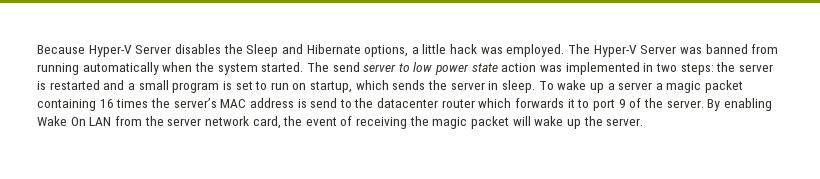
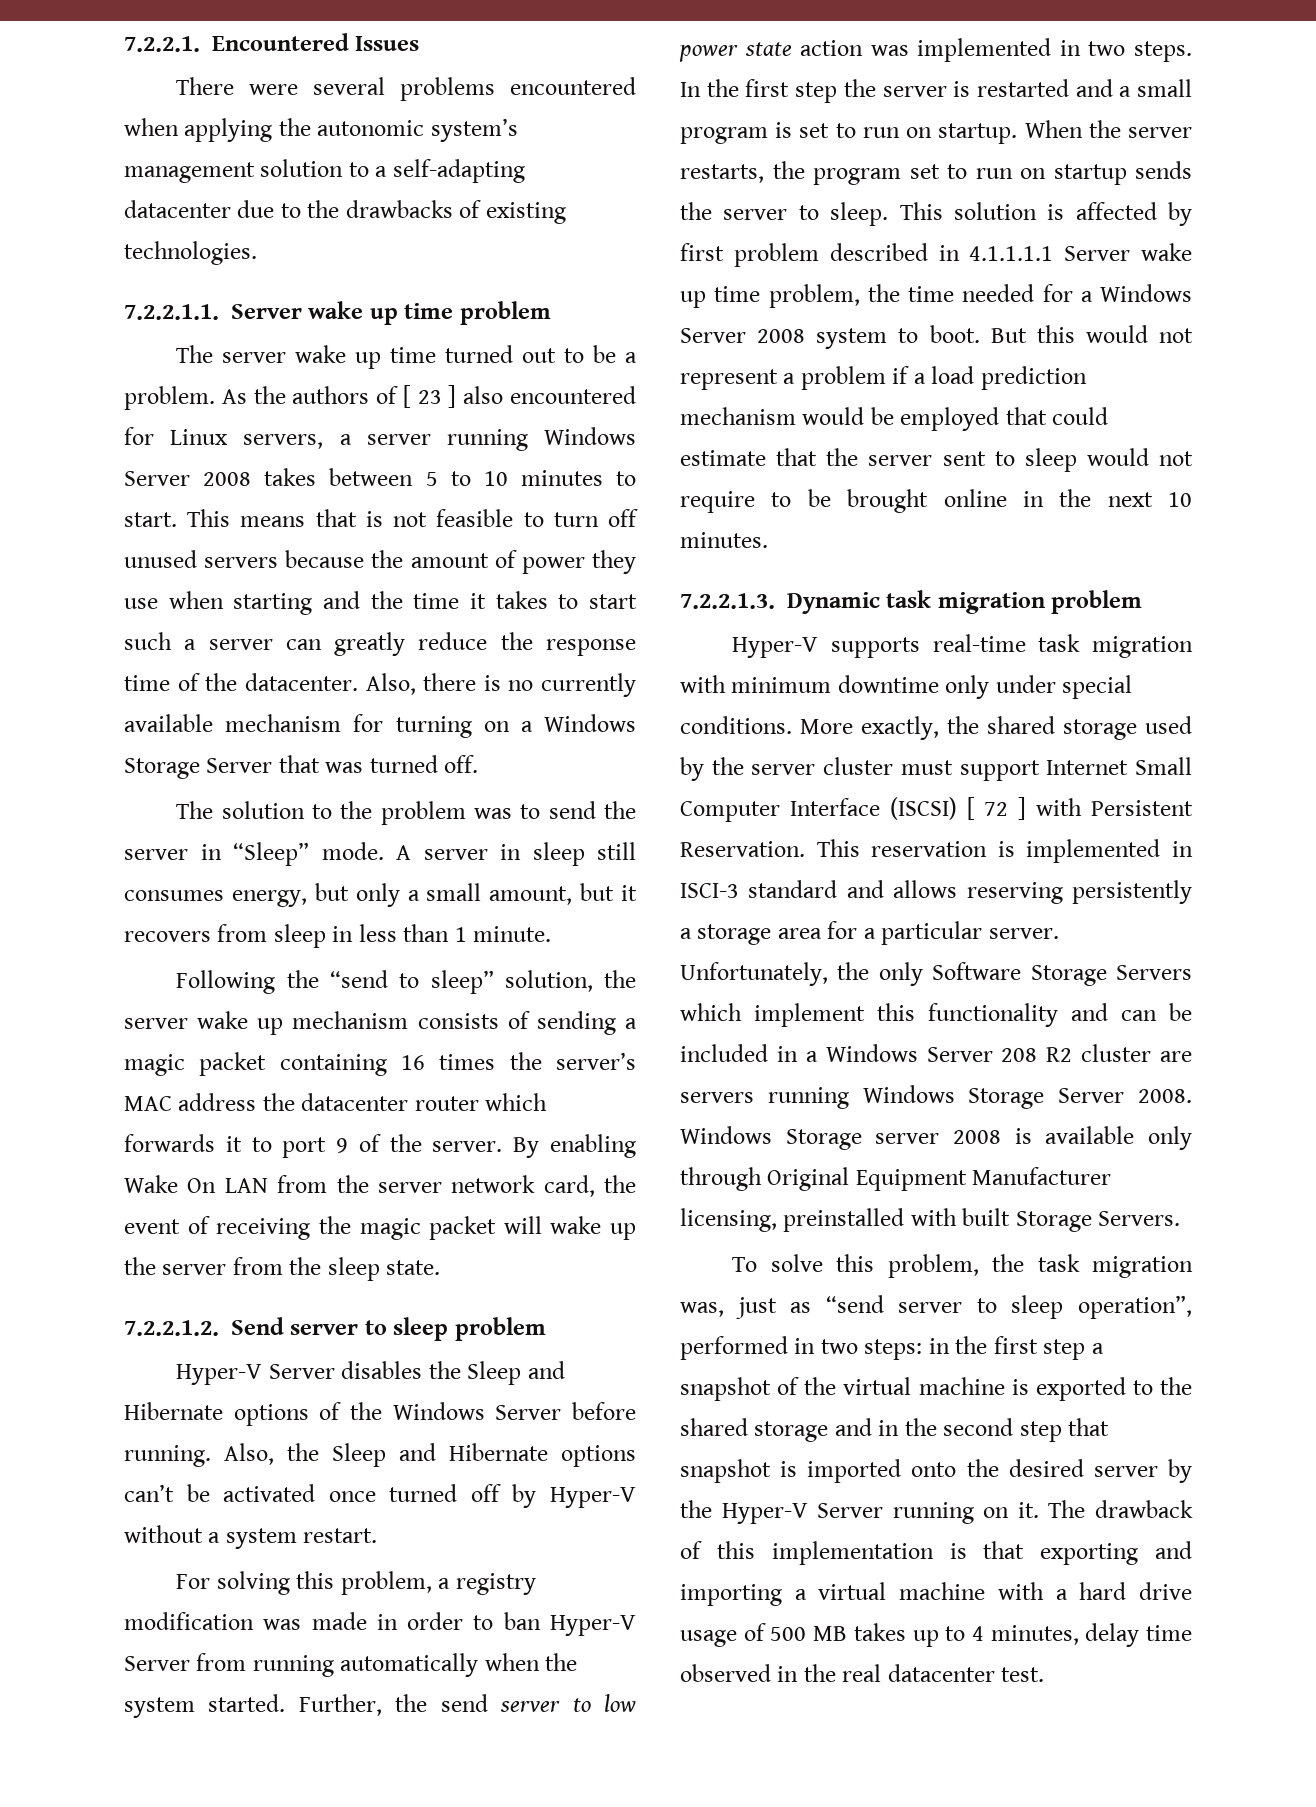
[37,44,779,57] [37,62,773,75] [37,80,653,93] Because Hyper-V Server disables the Sleep and Hibernate options, a little hack was employed. The Hyper-V Server was banned from running automatically when the system started. The send server to low power state action was implemented in two steps: the server is restarted and a small program is set to run on startup, which sends the server in sleep. To wake up a server -> [124,33,420,52] [176,77,636,101] [124,118,518,142] [124,159,525,183] [124,200,566,224] [124,241,257,265] [124,301,551,325] [176,345,637,369] [124,385,636,410] [124,427,636,451] [124,468,636,486] [124,509,638,527] [124,550,637,574] [124,591,637,615] [124,632,636,656] [124,673,636,697] [124,714,637,738] [124,755,479,779] [176,801,636,825] [124,842,636,866] [124,883,637,907] [124,924,552,948] [176,970,636,994] [124,1011,616,1035] 7.2.2.1. Encountered Issues // There were several problems encountered when applying the autonomic system’s management solution to a self-adapting datacenter due to the drawbacks of existing technologies. // 7.2.2.1.1. Server wake up time problem // The server wake up time turned out to be a problem. As the authors of [ 23 ] also encountered for Linux servers, a server running Windows Server 2008 takes between 5 to 10 minutes to start. This means that is not feasible to turn off unused servers because the amount of power they use when starting and the time it takes to start such a server can greatly reduce the response time of the datacenter. Also, there is no currently available mechanism for turning on a Windows Storage Server that was turned off. // The solution to the problem was to send the server in “Sleep” mode. A server in sleep still consumes energy, but only a small amount, but it recovers from sleep in less than 1 minute. // Following the “send to sleep” solution, the server wake up mechanism consists of sending
[297,98,352,108] is send to -> (257, 1102) none
[606,118,644,126] server. -> [162,1257,441,1281] [124,1317,546,1341] [176,1361,565,1385] [124,1402,636,1426] [124,1443,636,1467] [124,1484,636,1508] [124,1525,378,1549] [176,1571,536,1595] [124,1612,636,1636] [124,1653,578,1677] [124,1694,637,1718] [679,38,1192,62] [680,79,1192,103] [680,120,1192,144] [680,161,1192,185] [680,202,1192,226] [680,243,1192,267] [680,284,1192,308] [680,325,1193,349] [680,366,1087,390] [680,407,1109,431] [680,448,1193,472] [680,489,1192,513] [680,532,768,548] [680,590,1143,614] [732,634,1193,658] [680,675,1133,699] [680,716,1192,740] [680,757,1192,781] [680,797,1193,822] [680,839,1193,863] [680,880,1192,904] [680,921,1059,945] [680,962,1192,986] [680,1003,1192,1027] [680,1044,1192,1062] [680,1085,1192,1109] [680,1126,1192,1150] [680,1167,1112,1191] [680,1208,1181,1232] [732,1254,1193,1278] [680,1295,1192,1319] [680,1336,1104,1360] [680,1377,1192,1401] [680,1418,1110,1442] [680,1459,1192,1483] [680,1500,1193,1524] [680,1541,1192,1565] [680,1582,1192,1606] [680,1623,1192,1647] [680,1664,1045,1682] server from the sleep state. // 7.2.2.1.2. Send server to sleep problem // Hyper-V Server disables the Sleep and Hibernate options of the Windows Server before running. Also, the Sleep and Hibernate options can’t be activated once turned off by Hyper-V without a system restart. // For solving this problem, a registry modification was made in order to ban Hyper-V Server from running automatically when the system started. Further, the send server to low power state action was implemented in two steps. In the first step the server is restarted and a small program is set to run on startup. When the server restarts, the program set to run on startup sends the server to sleep. This solution is affected by first problem described in 4.1.1.1.1 Server wake up time problem, the time needed for a Windows Server 2008 system to boot. But this would not represent a problem if a load prediction mechanism would be employed that could estimate that the server sent to sleep would not require to be brought online in the next 10 minutes. // 7.2.2.1.3. Dynamic task migration problem // Hyper-V supports real-time task migration with minimum downtime only under special conditions. More exactly, the shared storage used by the server cluster must support Internet Small Computer Interface (ISCSI) [ 72 ] with Persistent Reservation. This reservation is implemented in ISCI-3 standard and allows reserving persistently a storage area for a particular server. Unfortunately, the only Software Storage Servers which implement this functionality and can be included in a Windows Server 208 R2 cluster are servers running Windows Storage Server 2008. Windows Storage server 2008 is available only through Original Equipment Manufacturer licensing, preinstalled with built Storage Servers. // To solve this problem, the task migration was, just as “send server to sleep operation”, performed in two steps: in the first step a snapshot of the virtual machine is exported to the shared storage and in the second step that snapshot is imported onto the desired server by the Hyper-V Server running on it. The drawback of this implementation is that exporting and importing a virtual machine with a hard drive usage of 500 MB takes up to 4 minutes, delay time observed in the real datacenter test.

